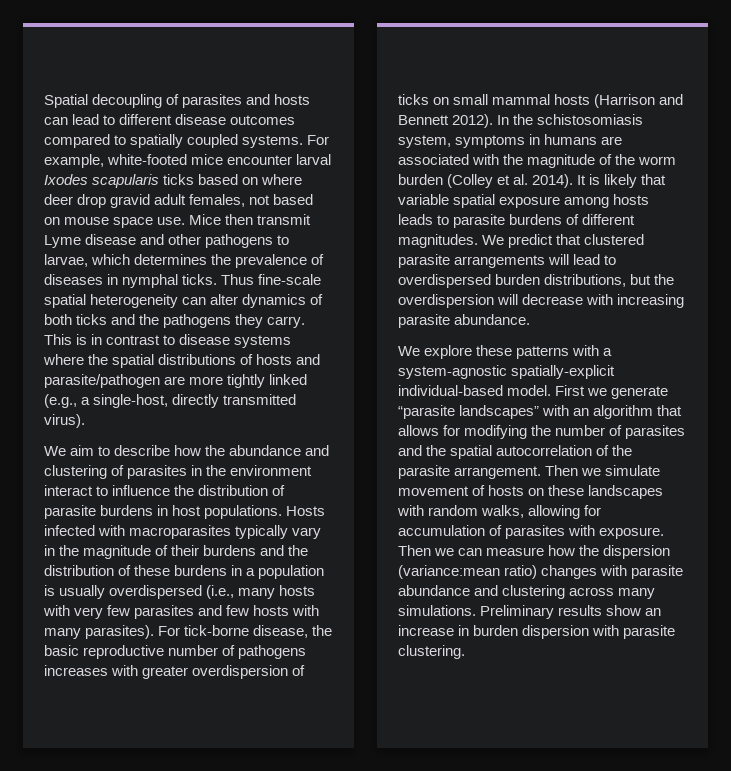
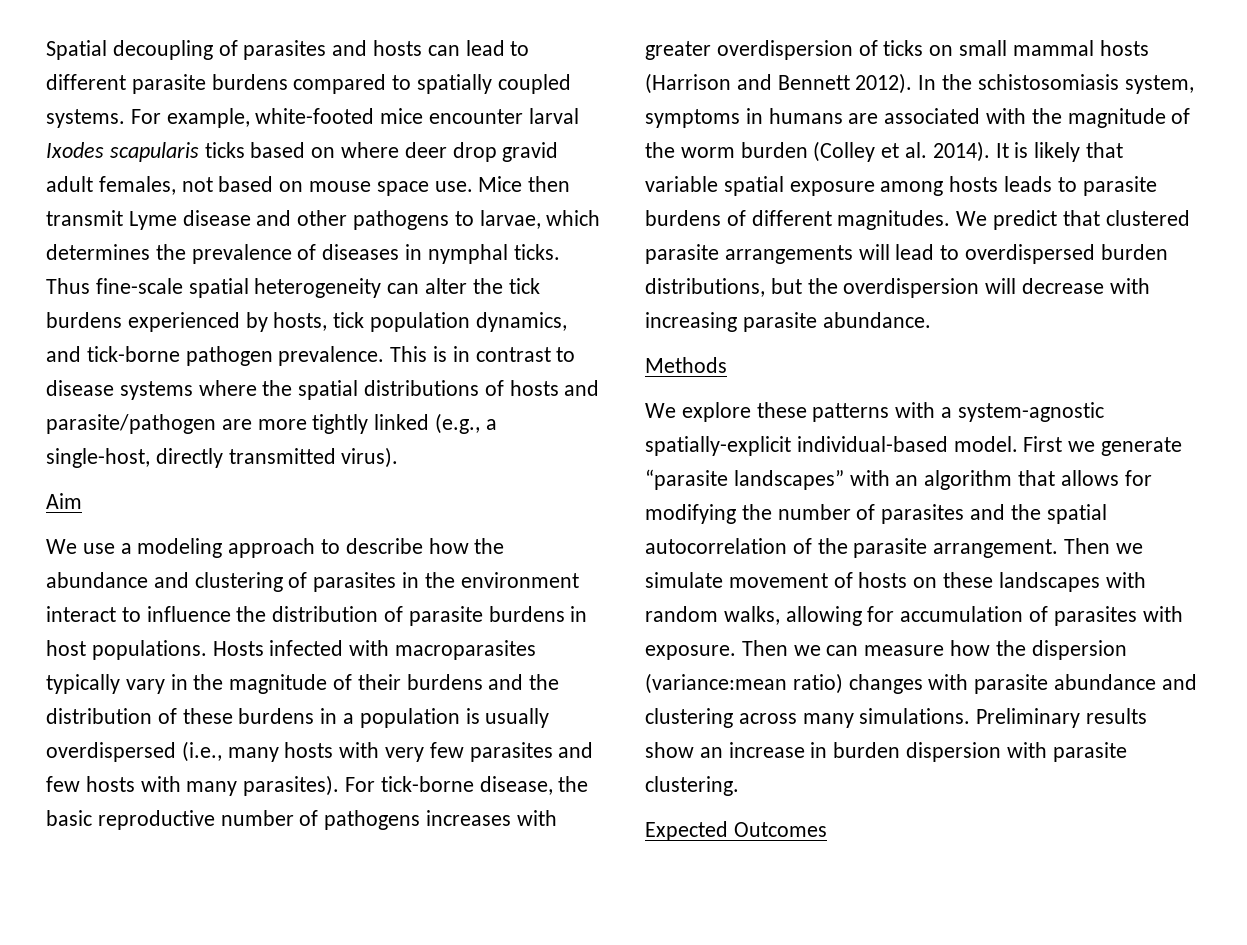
[175,114,296,125] disease outcomes -> [131,74,288,94] parasite burdens
[242,294,324,308] [44,314,306,328] dynamics of both ticks and the pathogens they carry. -> [472,278,540,294] [46,312,567,332] [46,346,385,366] the tick burdens experienced by hosts, tick population dynamics, and tick-borne pathogen prevalence.
[44,445,95,456] // We aim -> [46,493,82,509] [46,538,316,558] // Aim // We use a modeling approach
(531, 319) none -> [645,357,727,373] // Methods
(465, 652) none -> [645,821,827,841] // Expected Outcomes

